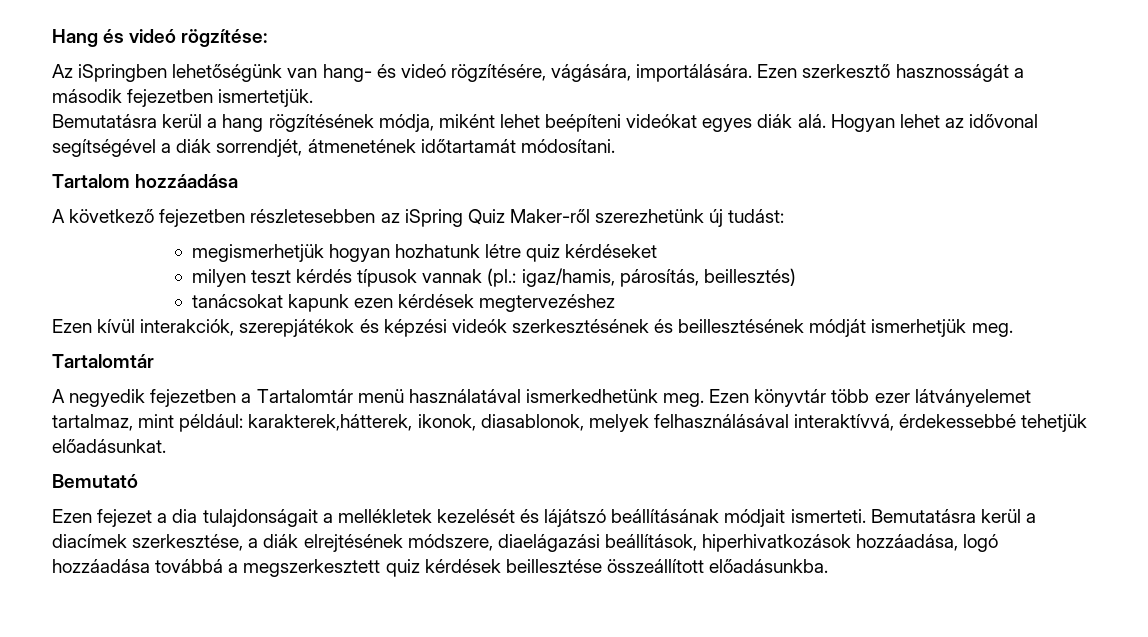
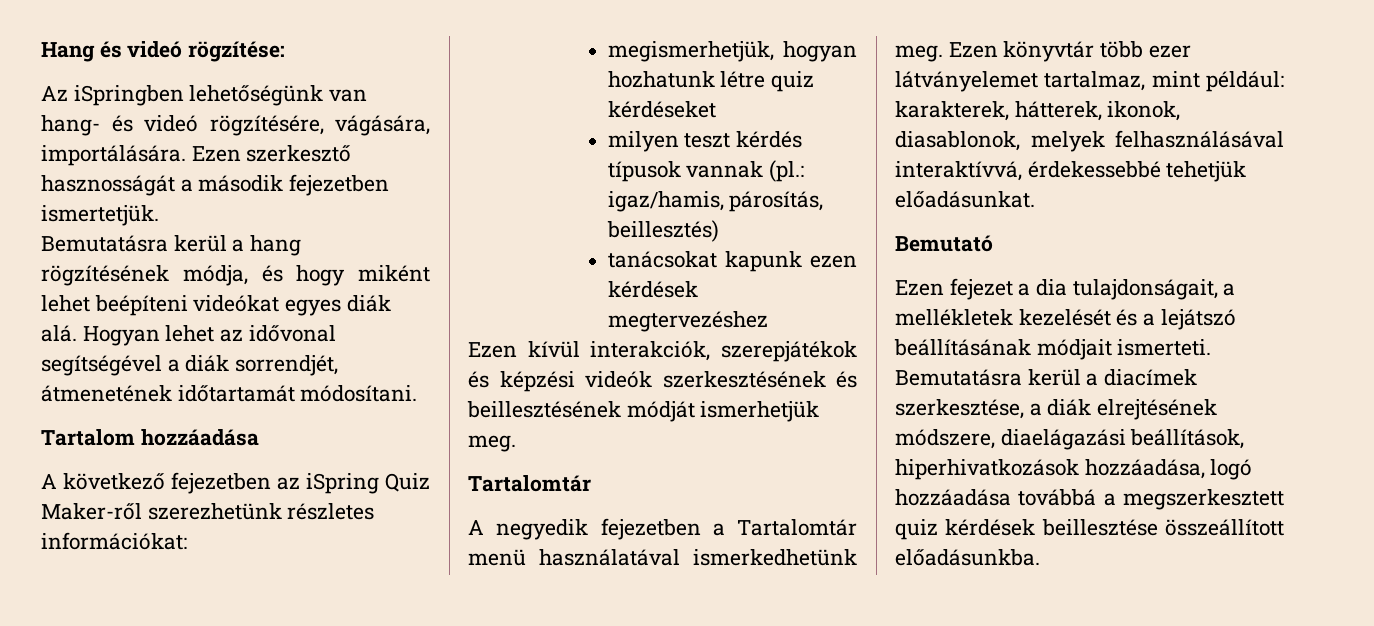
(434, 123) none -> [261,265,346,286] és hogy
[250,209,376,223] részletesebben -> (271, 483) none
[709,209,785,227] [191,244,324,262] új tudást: // megismerhetjük -> [287,503,375,520] [41,532,187,550] [607,41,774,62] részletes információkat: // megismerhetjük,
[248,414,413,431] karakterek,hátterek, -> [895,101,1102,121] karakterek, hátterek,
[202,509,318,527] tulajdonságait -> [1072,279,1218,300] tulajdonságait,
[544,509,607,527] lájátszó -> [1143,309,1236,330] a lejátszó

